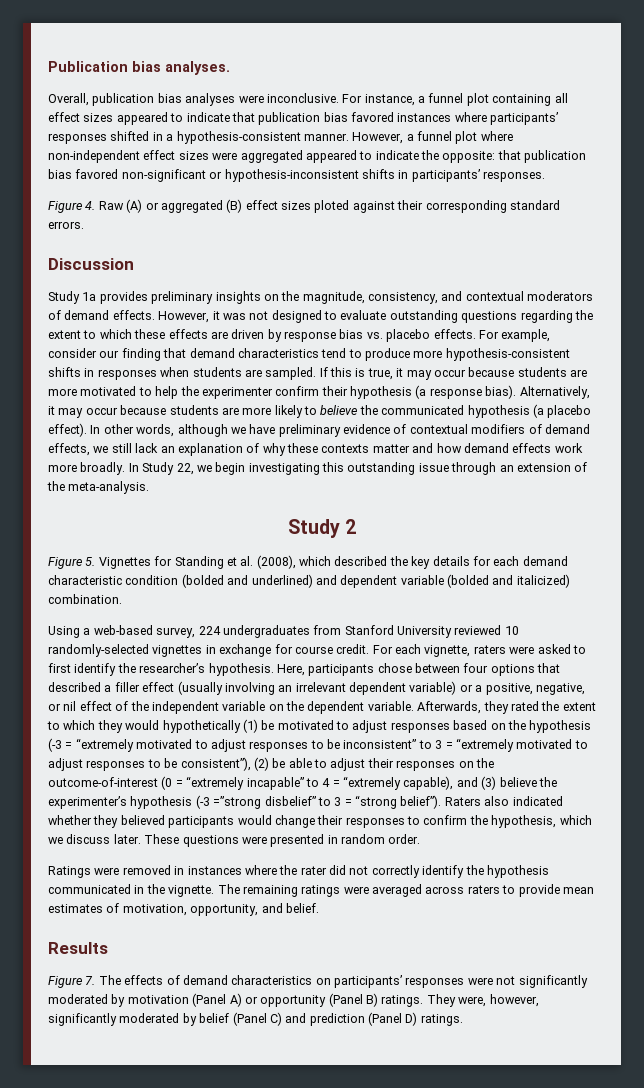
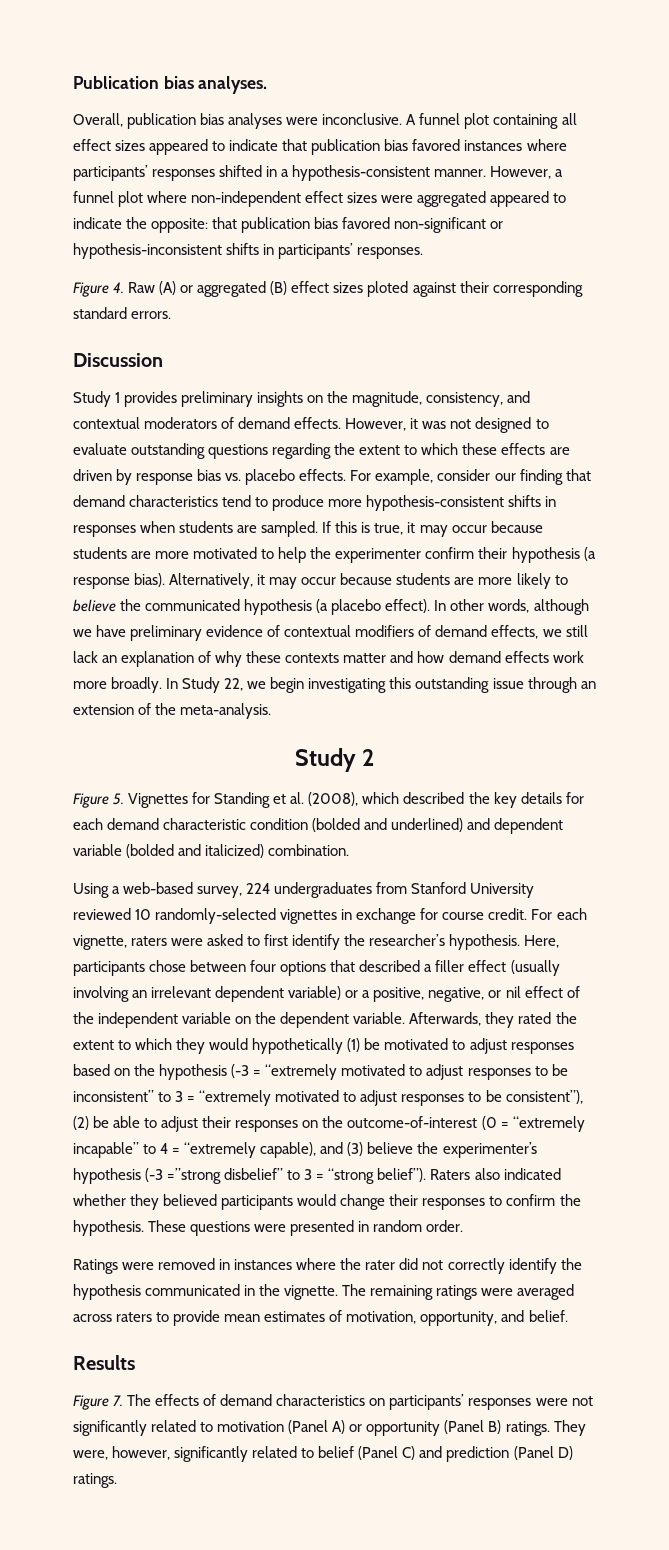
[342,94,425,106] For instance, a -> [406,114,417,125] A
[82,292,97,301] 1a -> [115,392,121,403] 1
[491,815,592,828] [48,834,141,844] hypothesis, which we discuss later. -> [73,1220,144,1236] hypothesis.
[48,994,126,1007] moderated by -> [151,1420,214,1432] related to
[119,1013,197,1026] moderated by -> [252,1446,315,1458] related to

